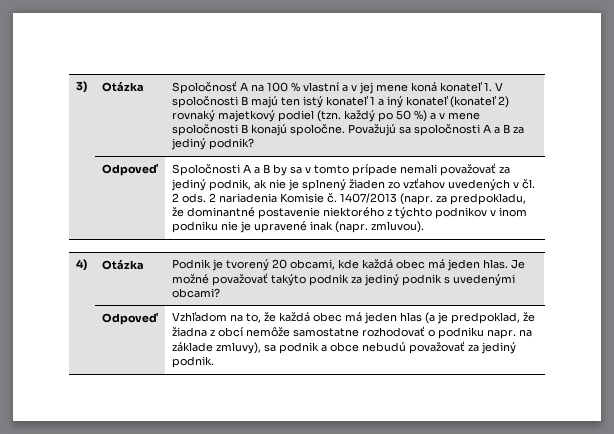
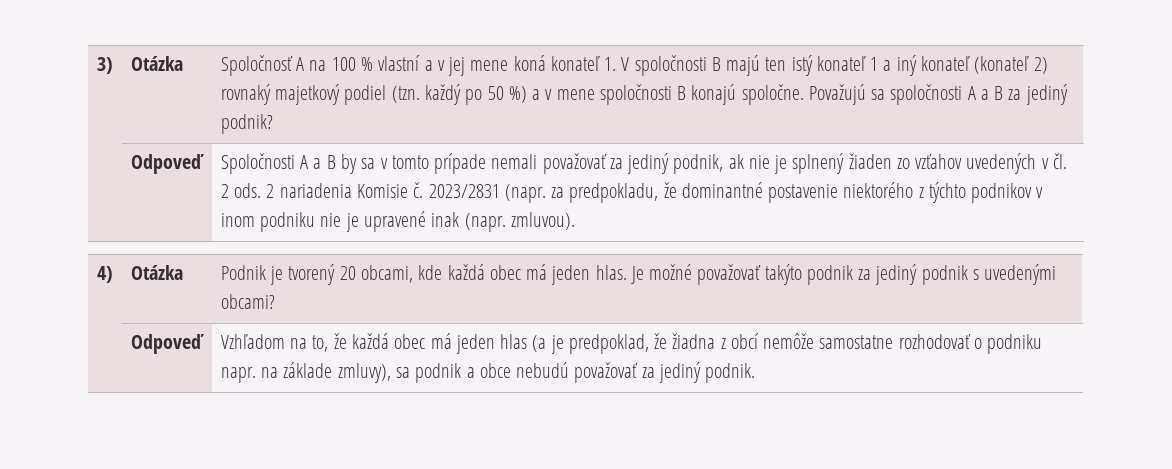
[340,193,398,203] 1407/2013 -> [428,184,500,198] 2023/2831

